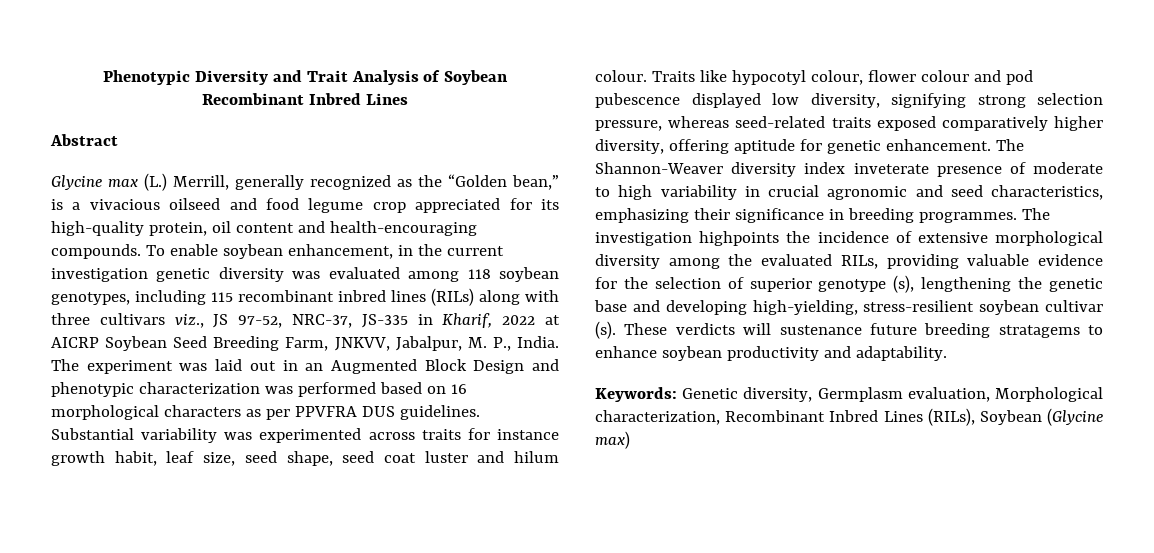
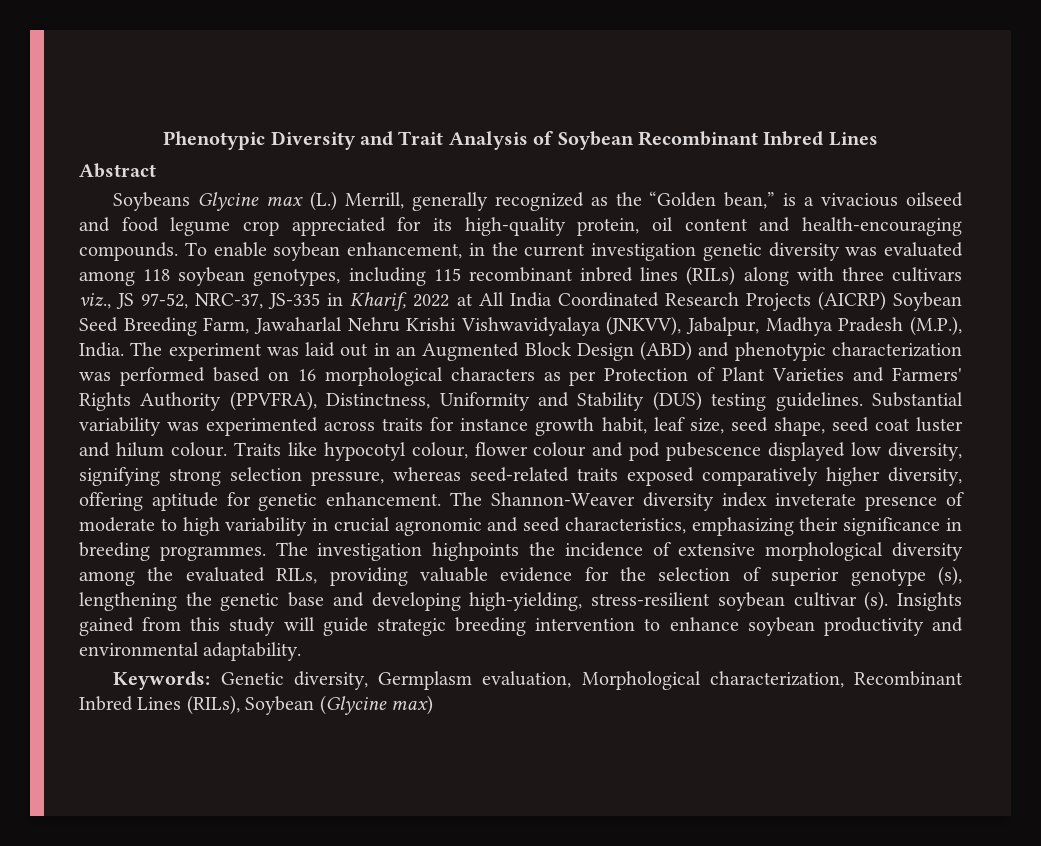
(118, 140) none -> [113,192,191,211] Soybeans
[51,336,511,351] AICRP Soybean Seed Breeding Farm, JNKVV, Jabalpur, M. P., -> [478,291,963,311] [79,316,962,336] All India Coordinated Research Projects (AICRP) Soybean Seed Breeding Farm, Jawaharlal Nehru Krishi Vishwavidyalaya (JNKVV), Jabalpur, Madhya Pradesh (M.P.),
(525, 367) none -> [640,341,693,361] (ABD)
[294,406,395,417] PPVFRA DUS -> [604,367,963,382] [79,391,767,411] Protection of Plant Varieties and Farmers' Rights Authority (PPVFRA), Distinctness, Uniformity and Stability (DUS) testing
[624,323,1080,338] These verdicts will sustenance future breeding stratagems -> [897,592,963,611] [79,617,636,636] Insights gained from this study will guide strategic breeding intervention
(851, 352) none -> [79,642,199,656] environmental

